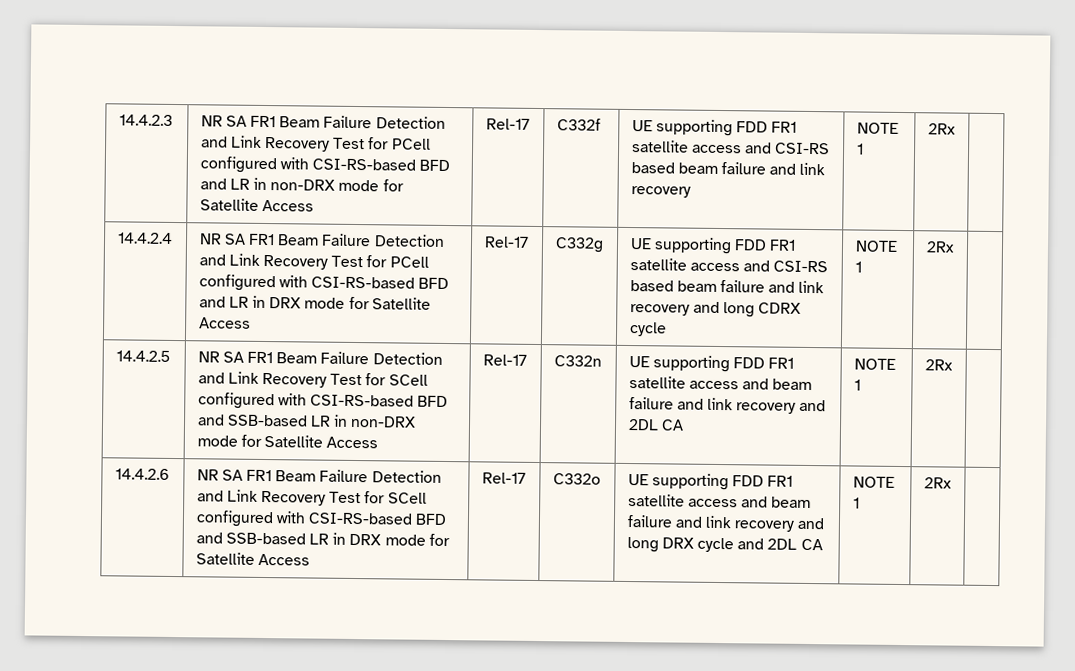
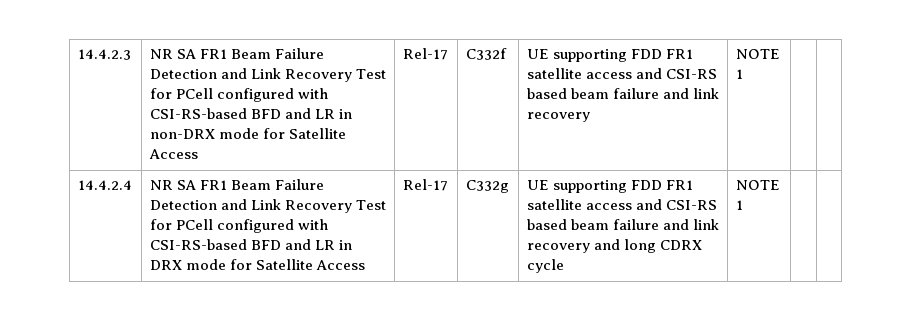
[927,123,956,135] 2Rx -> (743, 74) none
[925,241,955,253] [115,350,170,362] [197,351,443,365] [197,371,428,388] [197,392,449,410] [196,414,417,428] [196,434,379,449] [482,354,527,366] [553,355,602,367] [628,355,795,373] [628,376,813,391] [628,397,827,414] [627,419,684,431] [853,358,896,370] [853,379,861,391] [924,359,953,371] [114,468,170,480] [196,469,442,483] [196,489,427,506] [195,510,448,528] [195,532,450,547] [195,552,310,566] [481,472,526,484] [552,473,601,485] [627,473,794,491] [627,493,812,509] [626,514,826,532] [626,536,823,553] [852,476,895,488] [852,497,860,509] [923,477,952,489] 2Rx | // 14.4.2.5 | NR SA FR1 Beam Failure Detection and Link Recovery Test for SCell configured with CSI-RS-based BFD and SSB-based LR in non-DRX mode for Satellite Access | Rel-17 | C332n | UE supporting FDD FR1 satellite access and beam failure and link recovery and 2DL CA | NOTE 1 | 2Rx | // 14.4.2.6 | NR SA FR1 Beam Failure Detection and Link Recovery Test for SCell configured with CSI-RS-based BFD and SSB-based LR in DRX mode for Satellite Access | Rel-17 | C332o | UE supporting FDD FR1 satellite access and beam failure and link recovery and long DRX cycle and 2DL CA | NOTE 1 | 2Rx -> (743, 205) none

